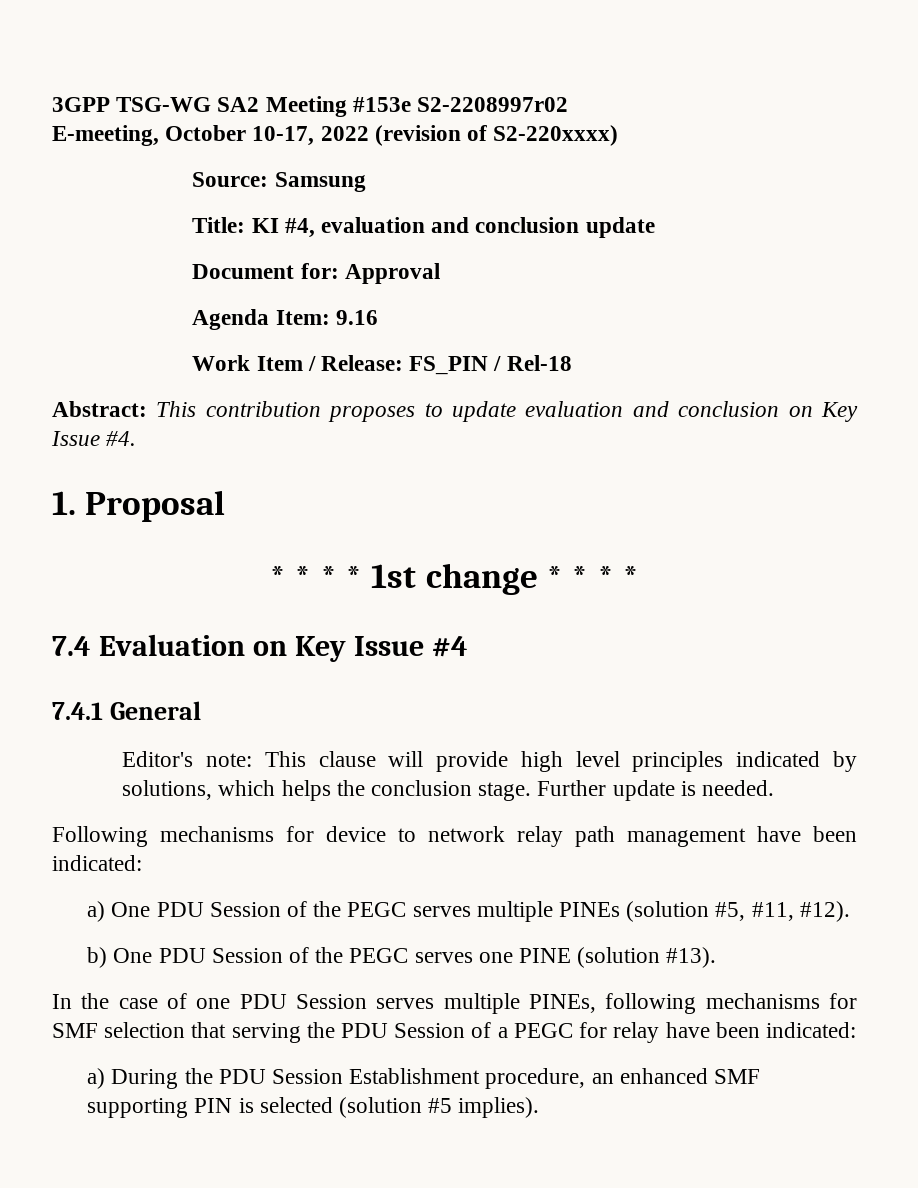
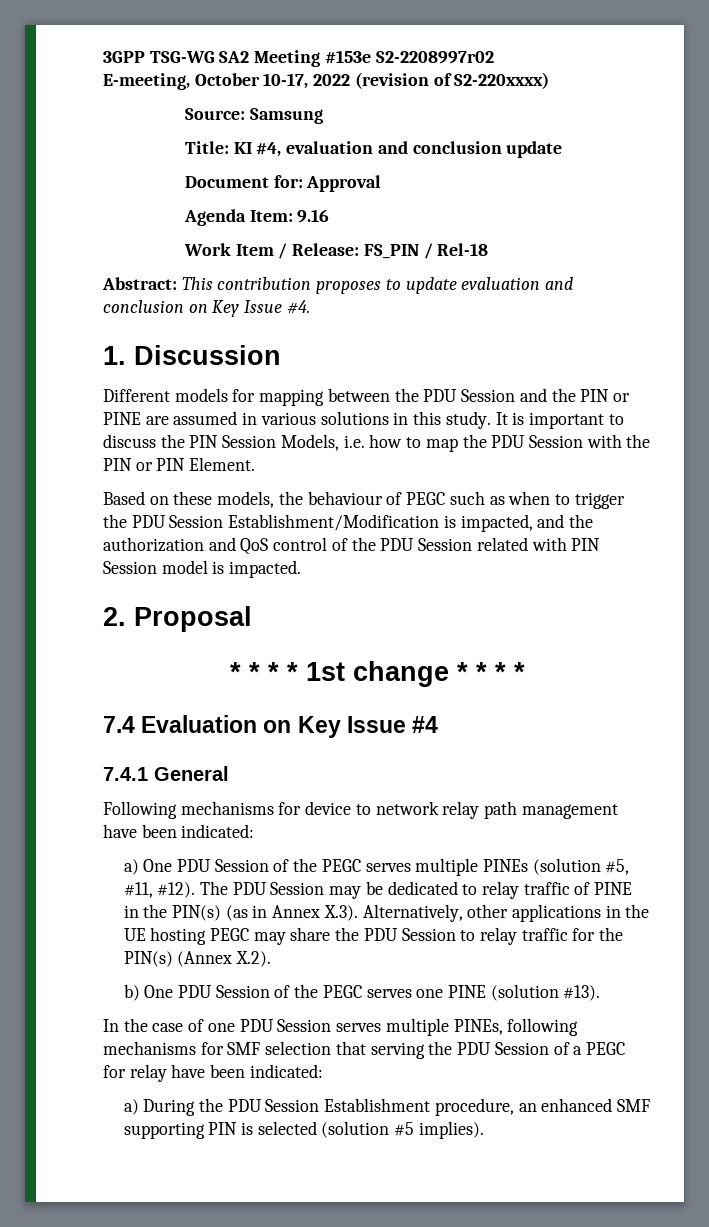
(76, 503) none -> [134,345,281,365] [103,388,630,406] [103,411,624,429] [103,434,651,452] [103,457,256,471] [103,491,625,509] [103,514,594,532] [103,537,601,555] [103,560,302,578] [103,607,126,626] Discussion // Different models for mapping between the PDU Session and the PIN or PINE are assumed in various solutions in this study. It is important to discuss the PIN Session Models, i.e. how to map the PDU Session with the PIN or PIN Element. // Based on these models, the behaviour of PEGC such as when to trigger the PDU Session Establishment/Modification is impacted, and the authorization and QoS control of the PDU Session related with PIN Session model is impacted. // 2.
[122,751,858,772] [122,780,775,801] // Editor's note: This clause will provide high level principles indicated by solutions, which helps the conclusion stage. Further update is needed. -> (229, 773) none
(850, 911) none -> [199,881,633,899] [123,904,650,922] [123,927,624,945] [123,951,271,967] The PDU Session may be dedicated to relay traffic of PINE in the PIN(s) (as in Annex X.3). Alternatively, other applications in the UE hosting PEGC may share the PDU Session to relay traffic for the PIN(s) (Annex X.2).

